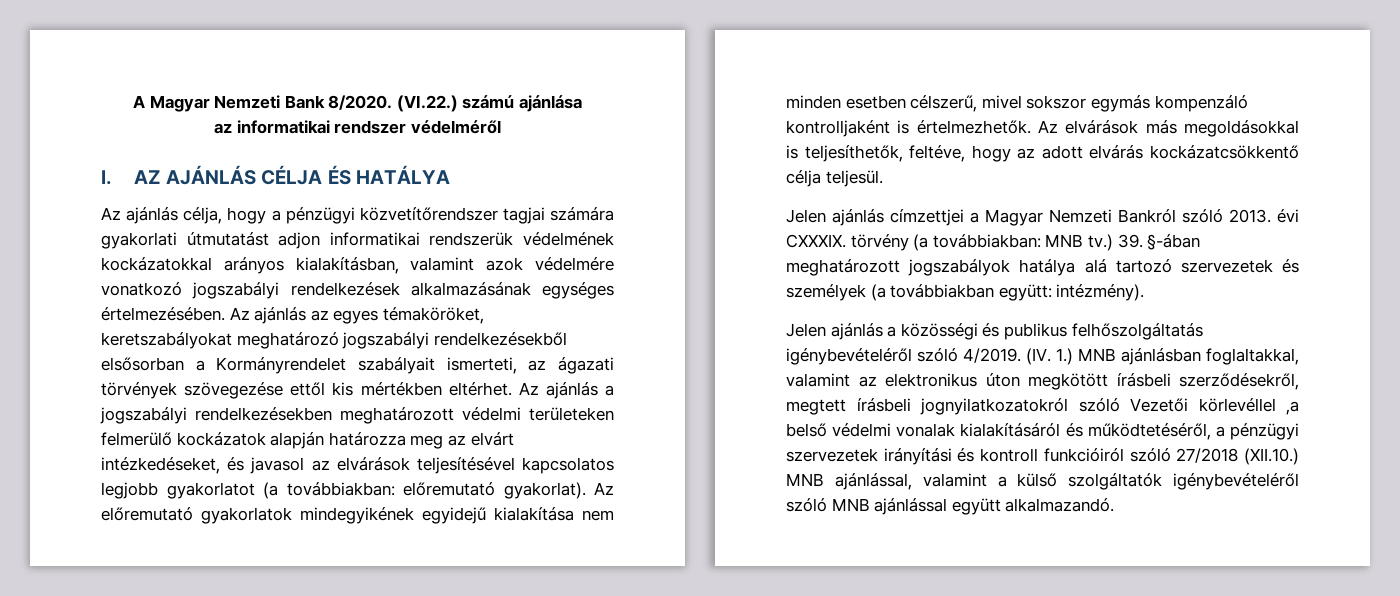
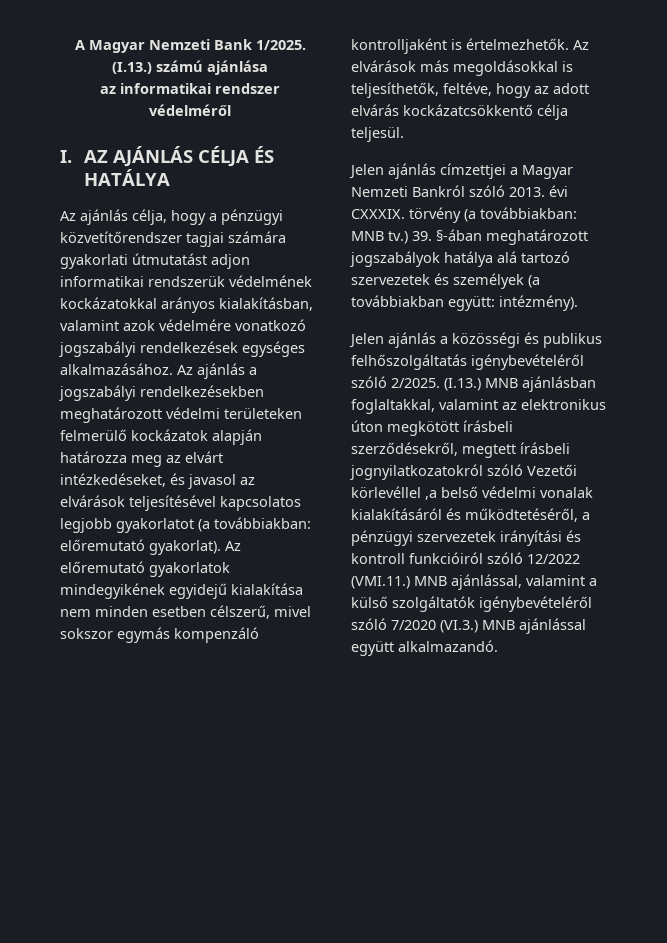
[328,95,458,112] 8/2020. (VI.22.) -> [255,40,306,50] [112,62,152,74] 1/2025. (I.13.)
[410,282,614,299] [101,307,484,324] [101,332,567,349] [101,357,614,374] [101,382,512,399] alkalmazásának egységes értelmezésében. Az ajánlás az egyes témaköröket, keretszabályokat meghatározó jogszabályi rendelkezésekből elsősorban a Kormányrendelet szabályait ismerteti, az ágazati törvények szövegezése ettől kis mértékben eltérhet. -> [242,341,305,357] [60,363,173,375] egységes alkalmazásához.
[963,348,1073,365] 4/2019. (IV. 1.) -> [391,378,481,391] 2/2025. (I.13.)
[1176,448,1299,465] 27/2018 (XII.10.) -> [527,554,580,564] [351,576,410,589] 12/2022 (VMI.11.)
(827, 505) none -> [391,620,478,633] 7/2020 (VI.3.)

